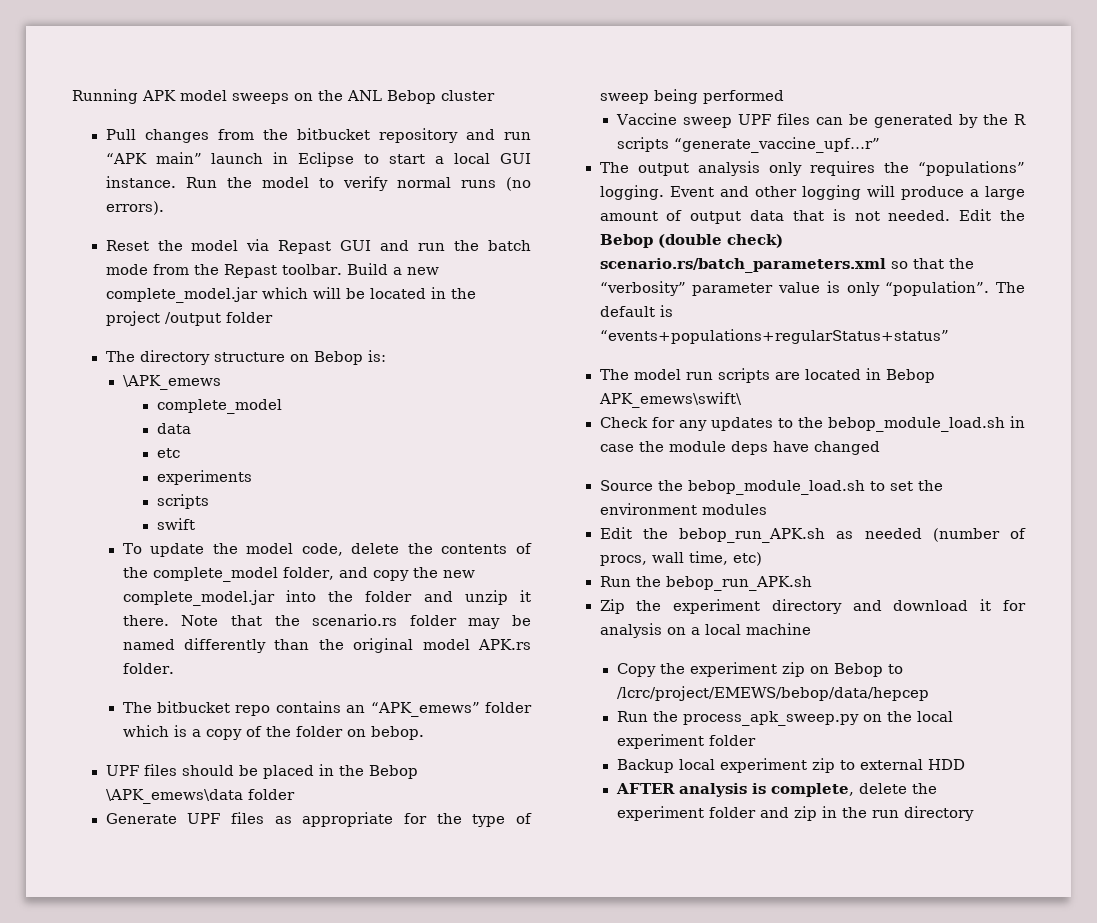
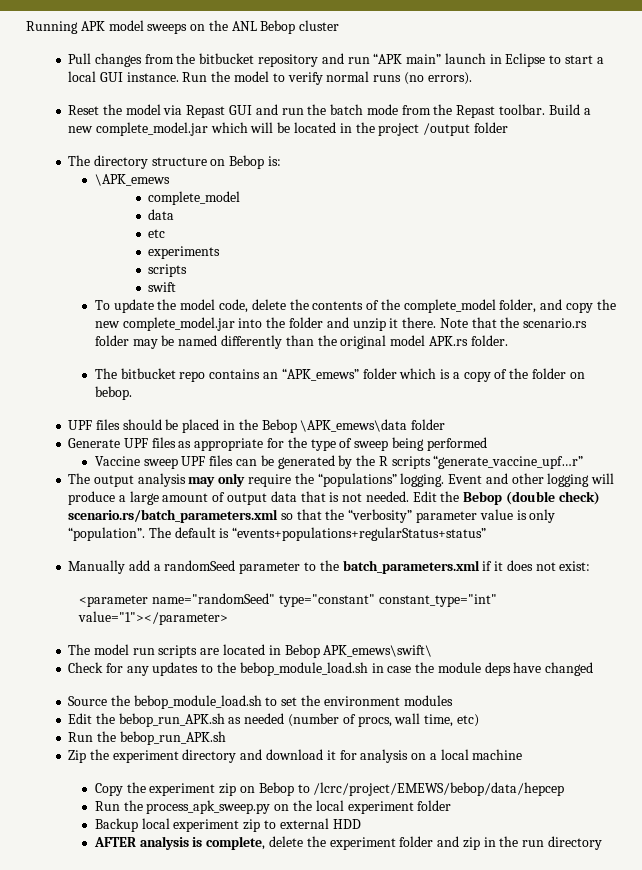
[768,161,875,176] only requires -> [188,473,292,487] may only require
(949, 336) none -> [68,560,591,574] [79,593,497,607] [78,611,229,625] // Manually add a randomSeed parameter to the batch_parameters.xml if it does not exist: // <parameter name="randomSeed" type="constant" constant_type="int" value="1"></parameter>

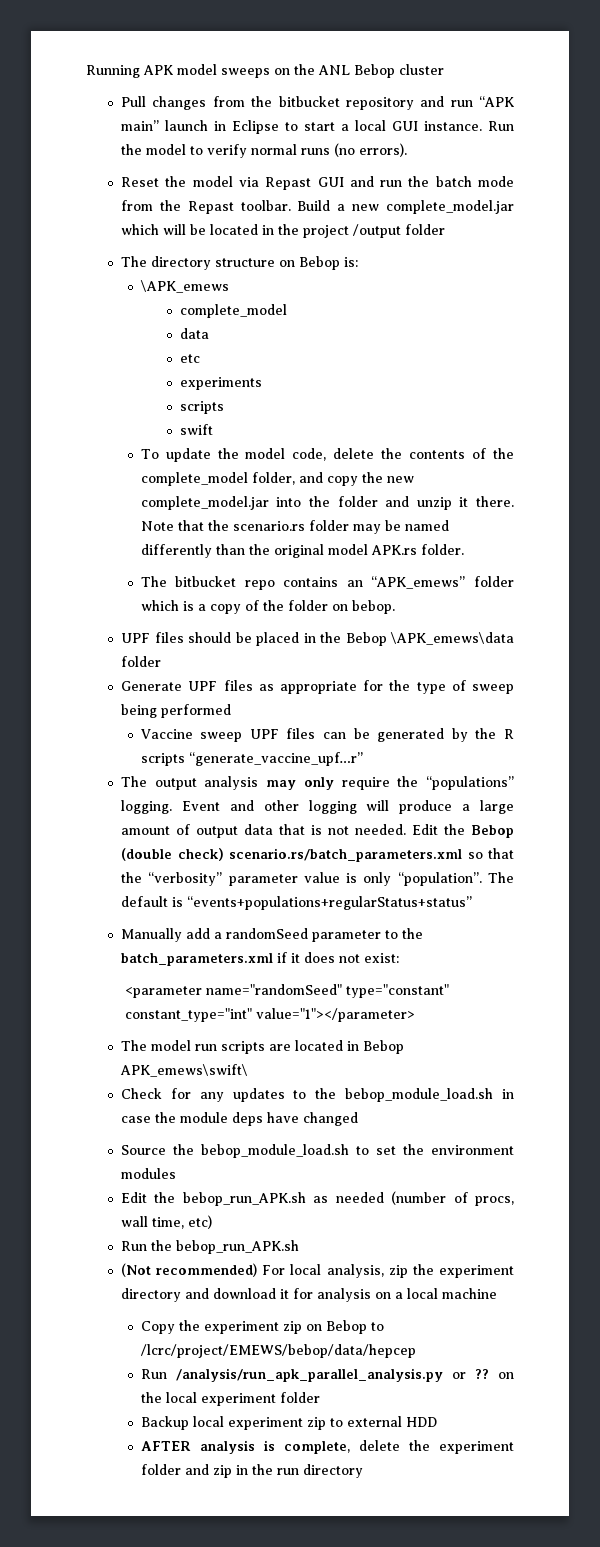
[68,750,87,763] Zip -> [121,1263,408,1278] (Not recommended) For local analysis, zip
[123,800,271,814] the process_apk_sweep.py -> [175,1368,489,1382] /analysis/run_apk_parallel_analysis.py or ??

